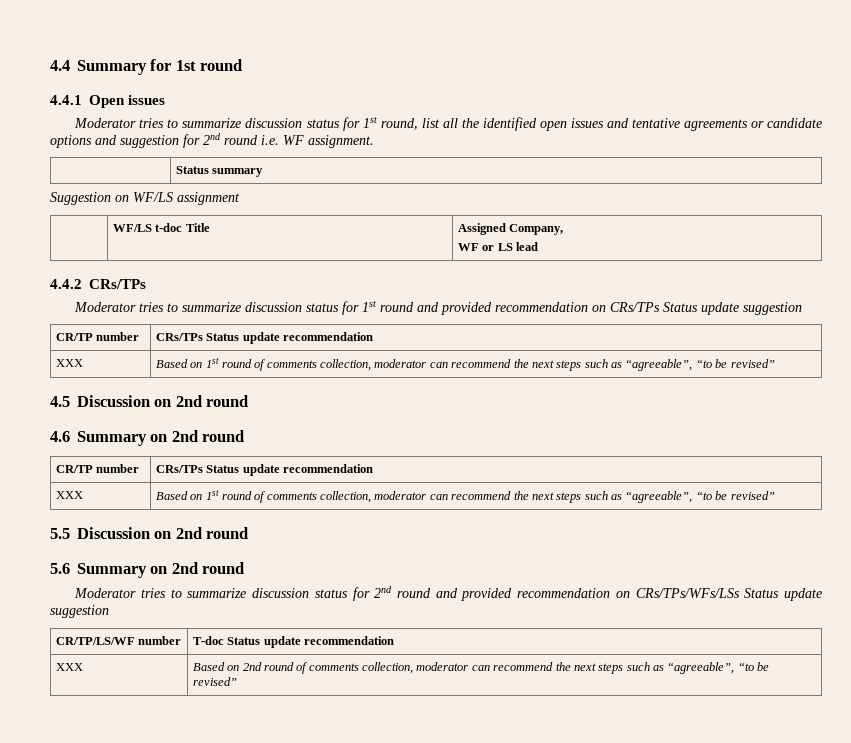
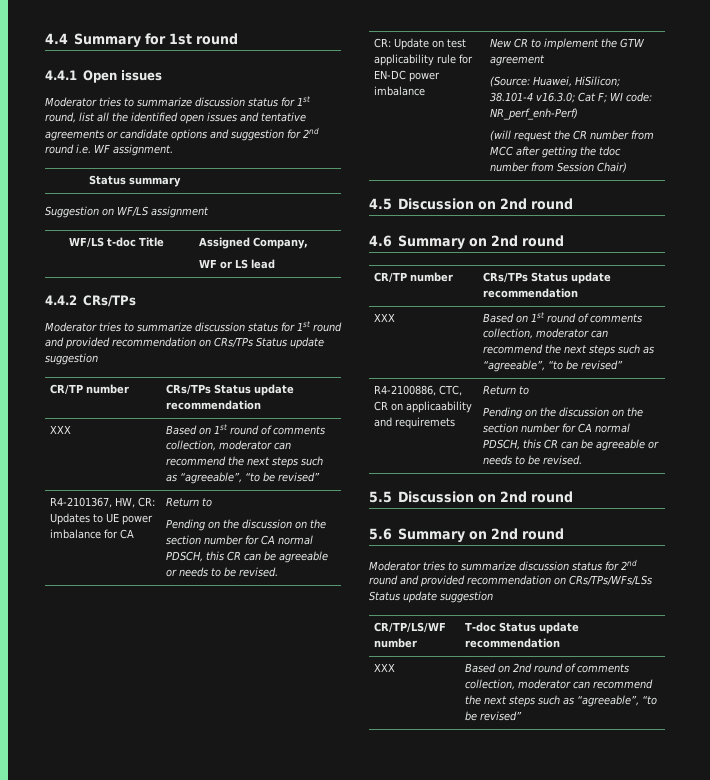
(775, 363) none -> [50,497,156,508] [50,513,154,525] [50,529,135,539] [166,497,213,507] [166,519,327,531] [166,535,314,545] [166,551,329,563] [166,567,279,577] [374,38,467,50] [374,54,474,66] [374,70,441,82] [374,86,426,96] [490,38,646,50] [490,55,546,66] [490,76,621,87] [490,92,653,103] [490,108,579,120] [490,130,655,142] [490,146,622,158] [490,162,628,173] // R4-2101367, HW, CR: Updates to UE power imbalance for CA | Return to // Pending on the discussion on the section number for CA normal PDSCH, this CR can be agreeable or needs to be revised. // CR: Update on test applicability rule for EN-DC power imbalance | New CR to implement the GTW agreement // (Source: Huawei, HiSilicon; 38.101-4 v16.3.0; Cat F; WI code: NR_perf_enh-Perf) // (will request the CR number from MCC after getting the tdoc number from Session Chair)
(775, 495) none -> [374,385,463,396] [374,401,473,413] [374,417,456,429] [483,385,530,395] [483,407,644,419] [483,423,631,433] [483,439,660,451] [483,455,583,465] // R4-2100886, CTC, CR on applicaability and requiremets | Return to // Pending on the discussion on the section number for CA normal PDSCH, this CR can be agreeable or needs to be revised.

